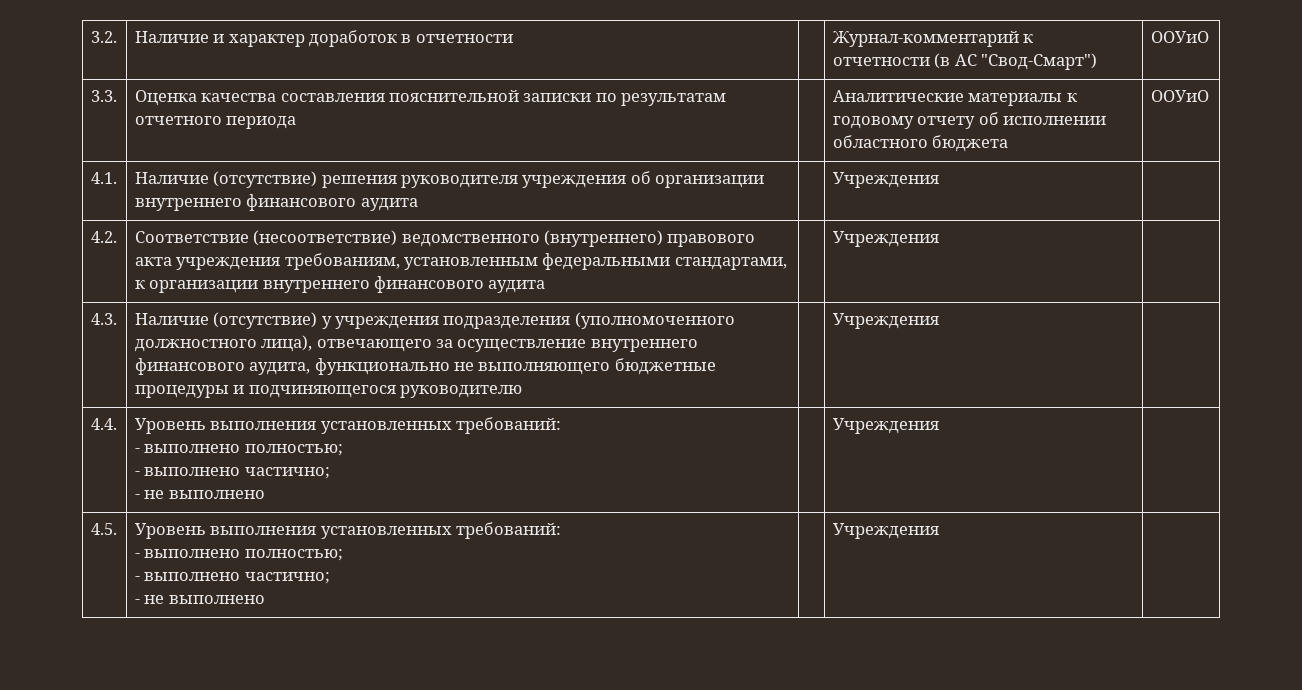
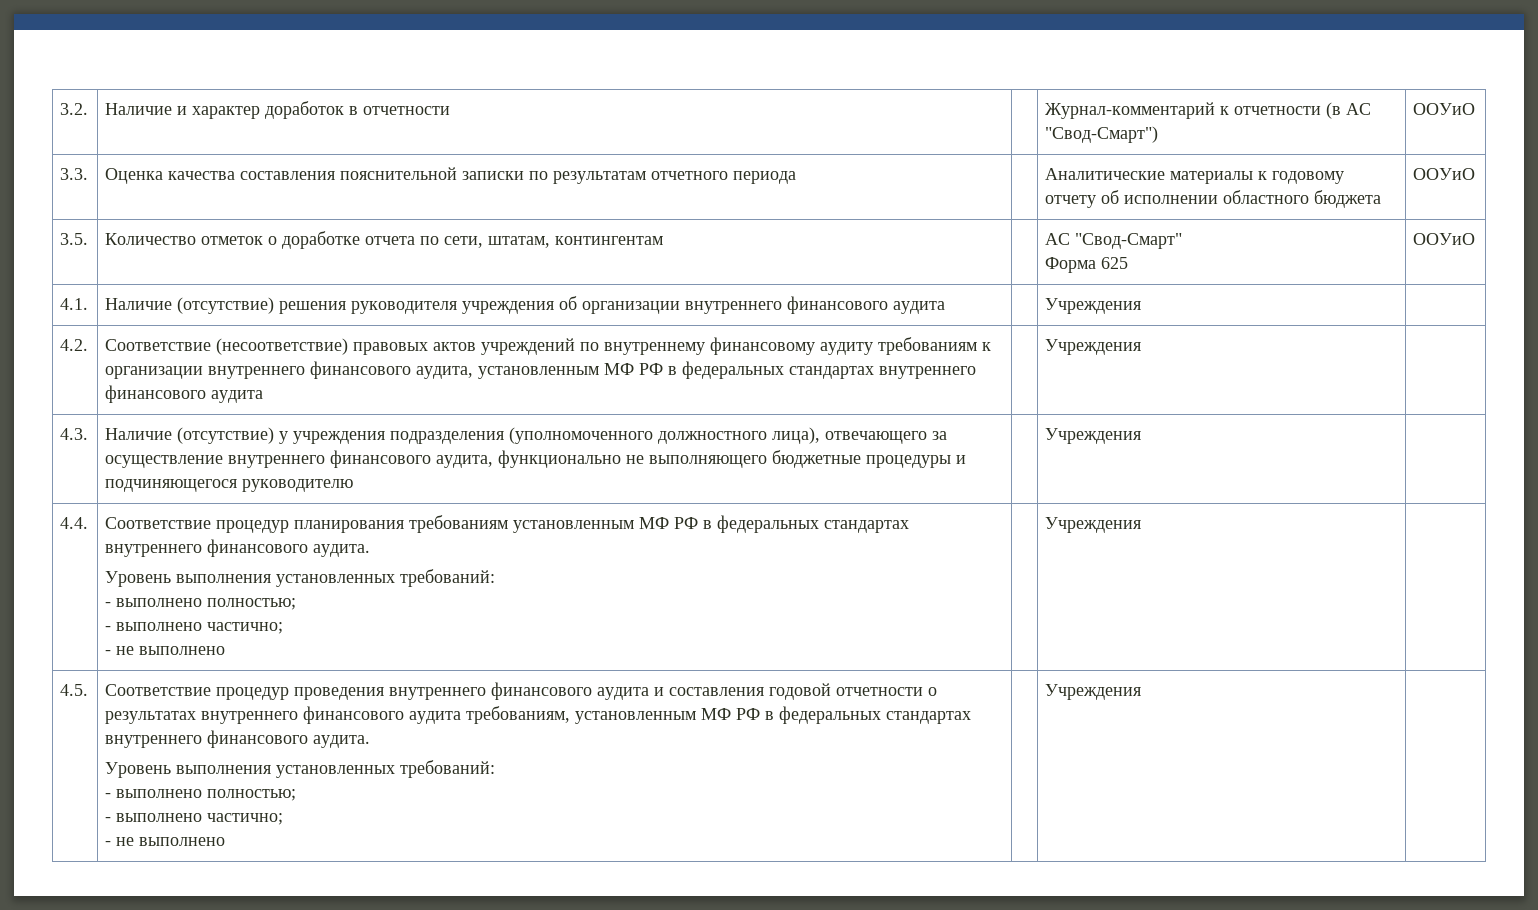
(1209, 96) none -> [60,233,89,245] [105,231,664,249] [1045,233,1183,249] [1045,257,1129,273] [1413,233,1476,245] // 3.5. | Количество отметок о доработке отчета по сети, штатам, контингентам | | АС "Свод-Смарт" // Форма 625 | ООУиО
[401,230,756,247] [134,253,787,270] [134,280,259,293] ведомственного (внутреннего) правового акта учреждения требованиям, установленным федеральными стандартами, к организации -> [353,337,992,355] [105,361,875,379] правовых актов учреждений по внутреннему финансовому аудиту требованиям к организации внутреннего финансового аудита, установленным МФ РФ в федеральных стандартах
(117, 424) none -> [105,515,910,533] [105,539,371,557] Соответствие процедур планирования требованиям установленным МФ РФ в федеральных стандартах внутреннего финансового аудита. //
(117, 529) none -> [105,682,938,700] [105,706,972,724] [105,730,371,748] Соответствие процедур проведения внутреннего финансового аудита и составления годовой отчетности о результатах внутреннего финансового аудита требованиям, установленным МФ РФ в федеральных стандартах внутреннего финансового аудита. //

